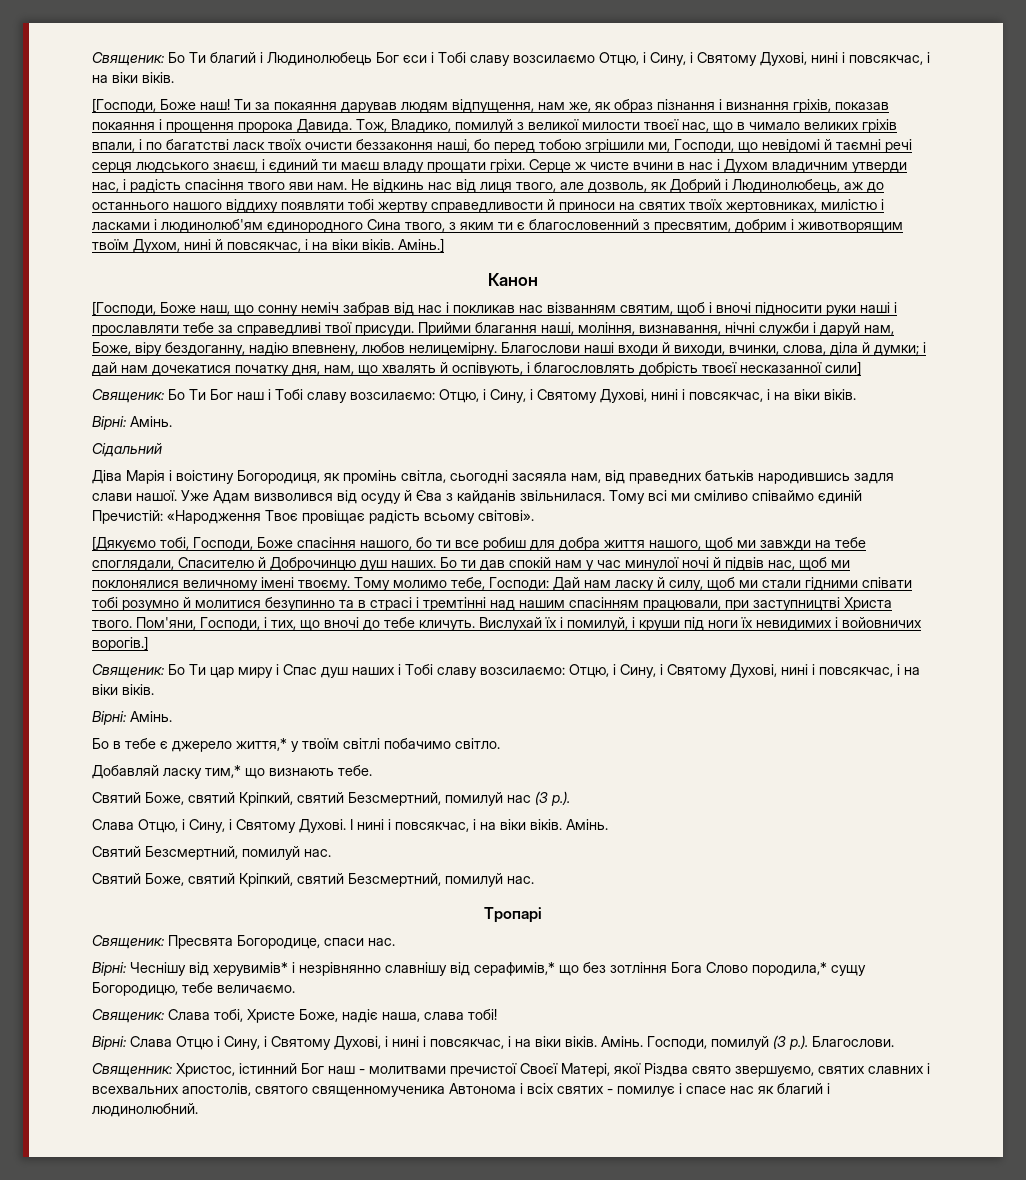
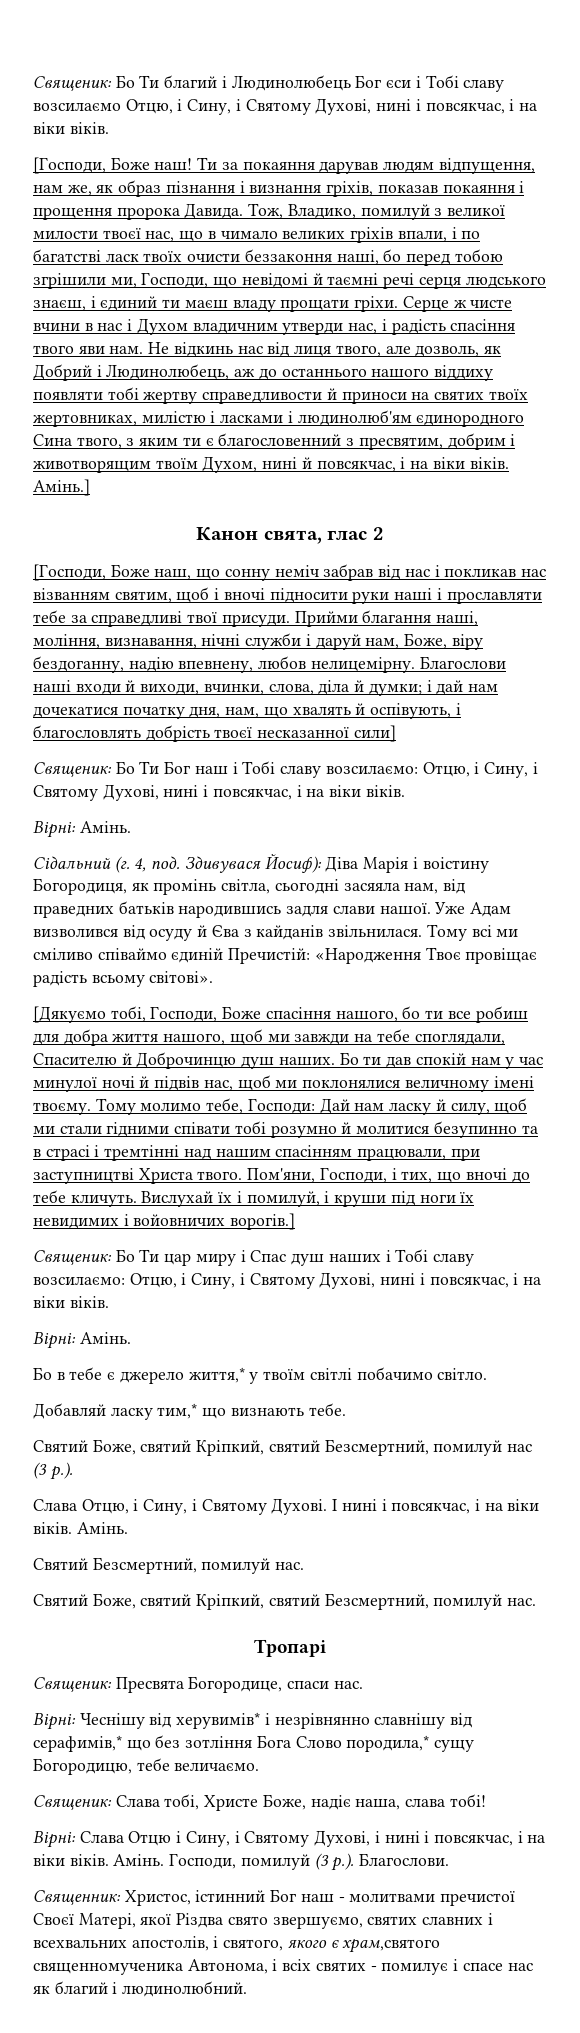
(538, 279) none -> [263,527,384,544] свята, глас 2
(162, 450) // -> [114,854,322,873] (г. 4, под. Здивувася Йосиф):
[255,1083,516,1097] святого священномученика Автонома -> [213,1936,441,1953] [33,1959,268,1975] і святого, якого є храм,святого священномученика Автонома,

